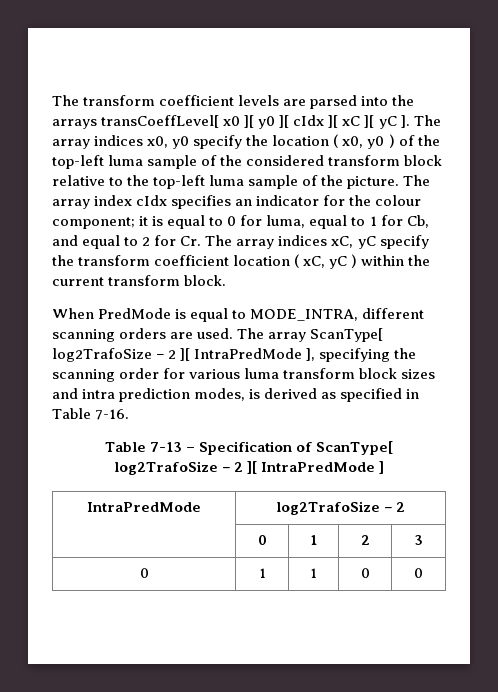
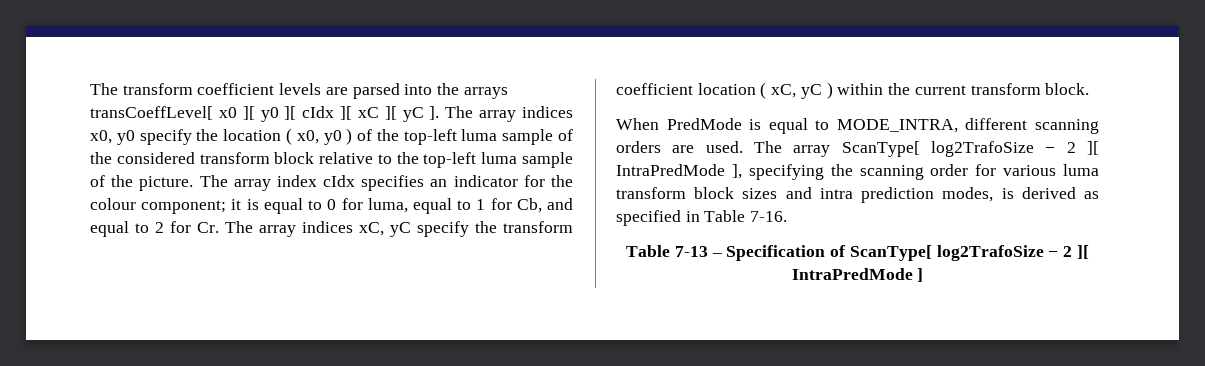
[87,502,201,512] [275,501,406,515] [257,535,267,545] [310,535,317,545] [360,535,370,545] [414,535,423,545] [139,568,149,578] [258,568,266,578] [310,568,317,578] [360,568,370,578] [414,568,423,578] // IntraPredMode | log2TrafoSize − 2 // | 0 | 1 | 2 | 3 // 0 | 1 | 1 | 0 | 0 -> (924, 275) none

